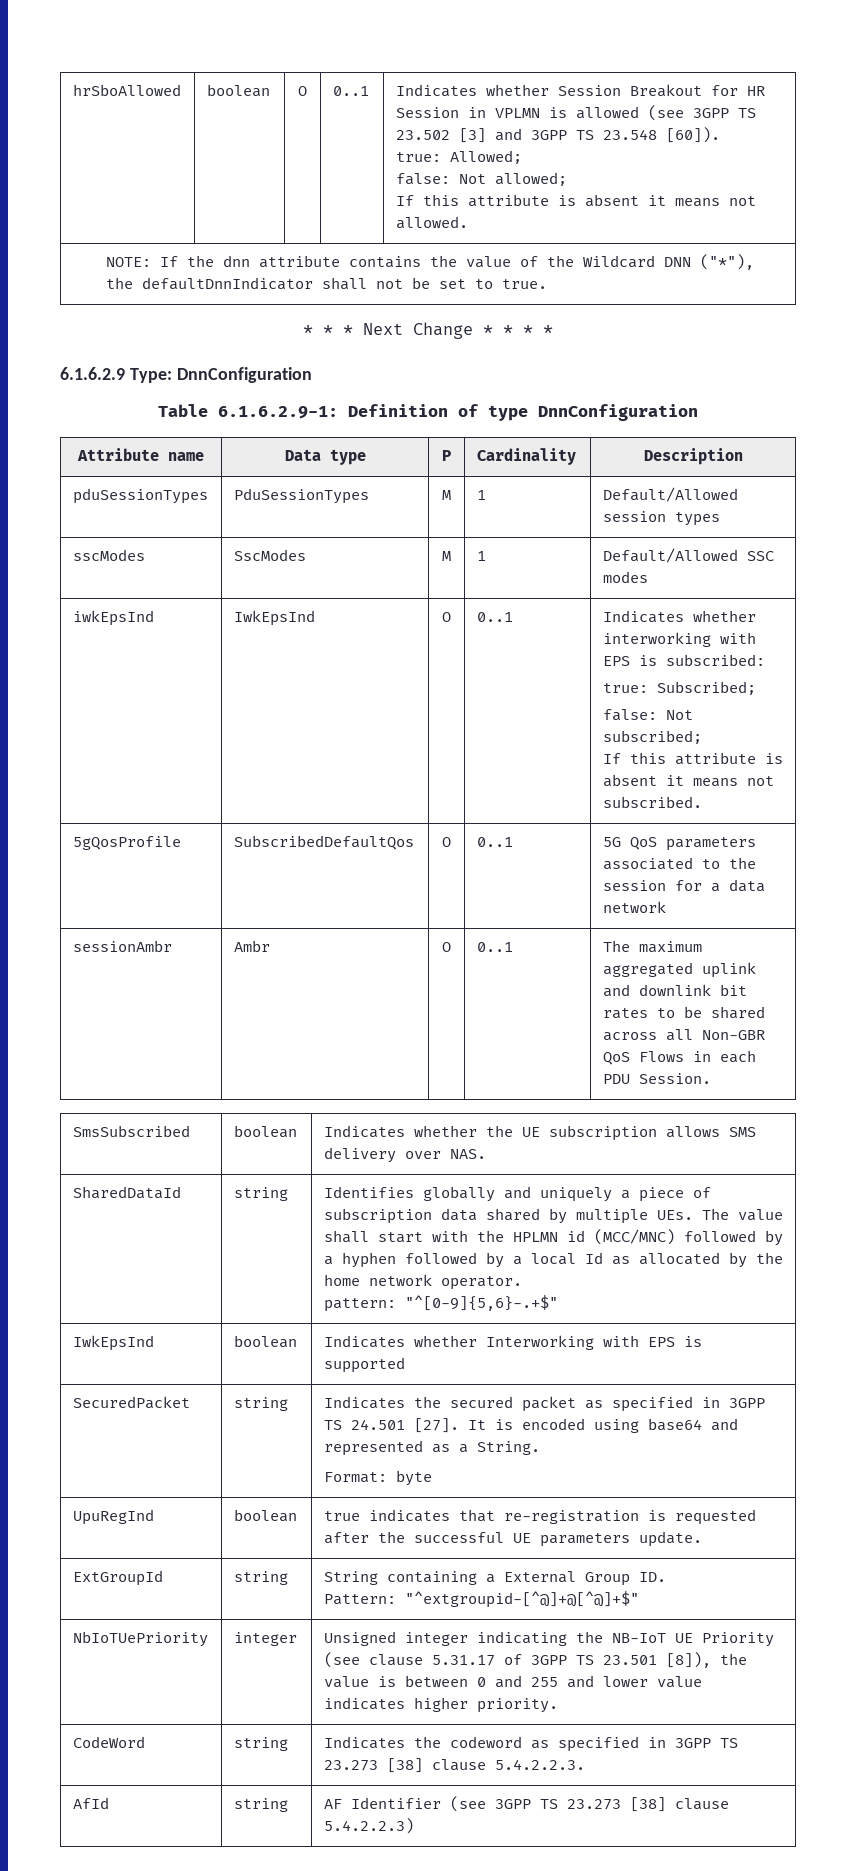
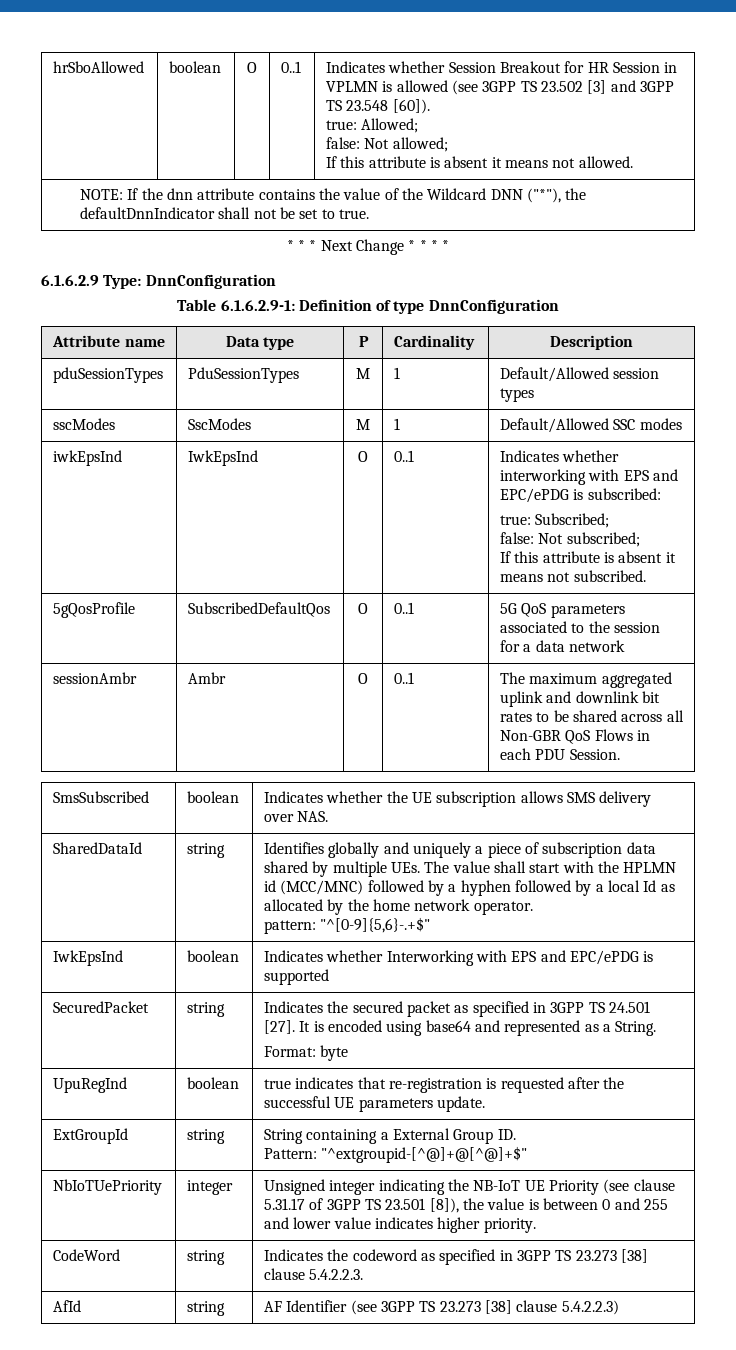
(630, 661) none -> [653,469,679,481] [500,488,570,503] and EPC/ePDG
(675, 1342) none -> [540,950,640,965] and EPC/ePDG

